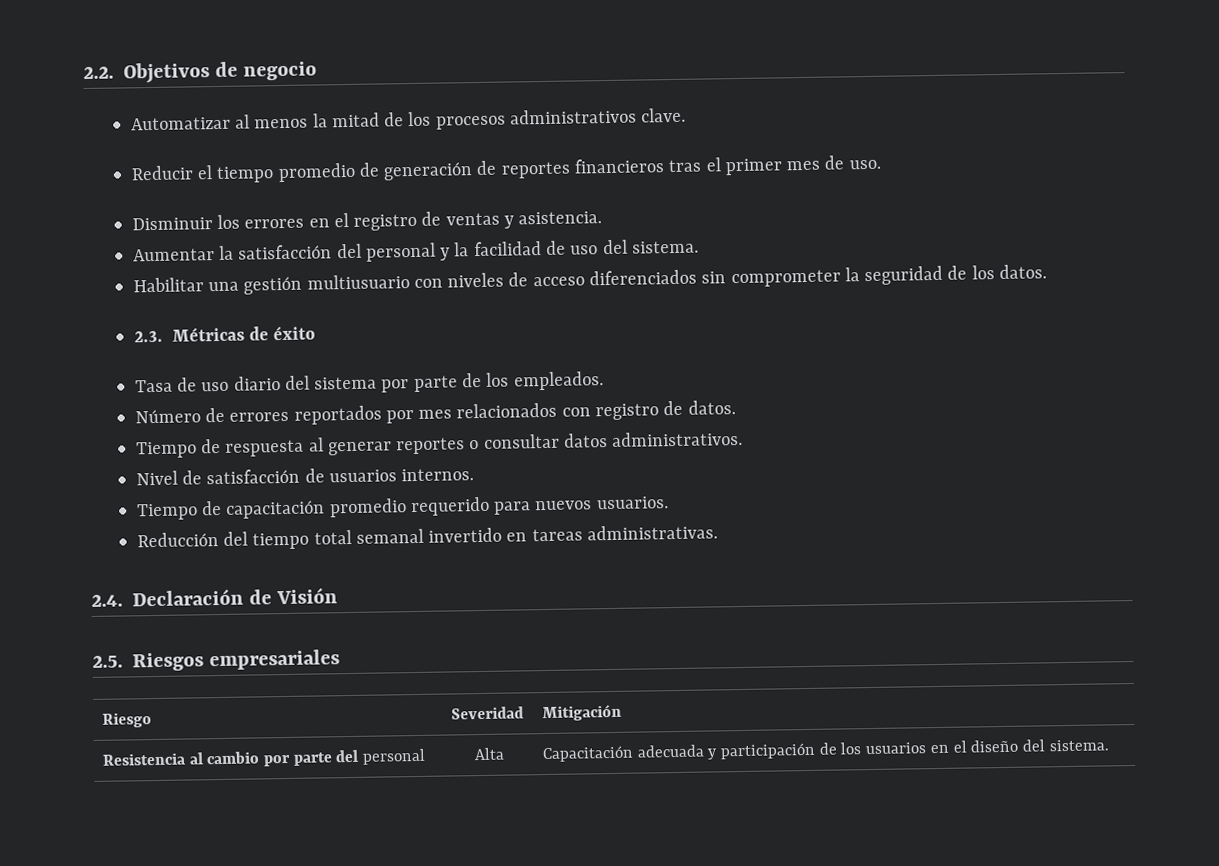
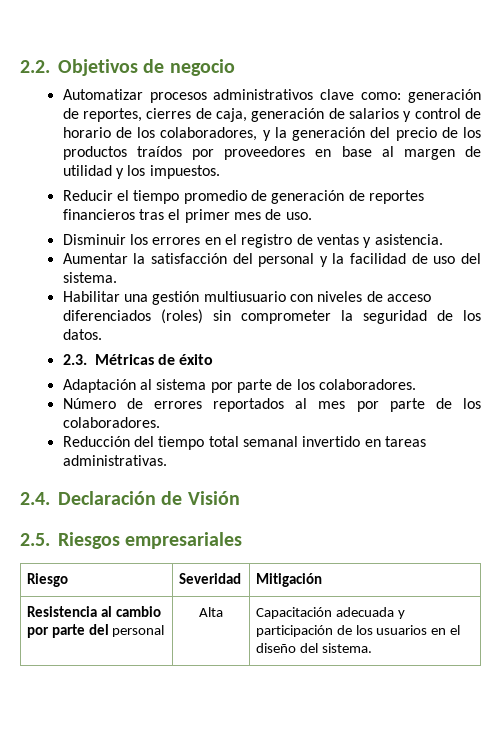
[235,107,687,130] al menos la mitad de los procesos administrativos clave. -> [149,89,482,103] [62,108,481,122] [62,127,482,141] [62,146,482,160] [62,165,220,179] procesos administrativos clave como: generación de reportes, cierres de caja, generación de salarios y control de horario de los colaboradores, y la generación del precio de los productos traídos por proveedores en base al margen de utilidad y los impuestos.
(698, 277) none -> [160,309,203,324] (roles)
[134,375,310,393] Tasa de uso diario del -> [62,379,152,393] Adaptación al
[513,371,604,391] empleados. -> [318,379,416,390] colaboradores.
[385,400,736,424] [135,430,744,459] [135,468,475,486] [136,496,669,521] por mes relacionados con registro de datos. // Tiempo de respuesta al generar reportes o consultar datos administrativos. // Nivel de satisfacción de usuarios internos. // Tiempo de capacitación promedio requerido para nuevos usuarios. -> [295,398,482,412] [62,417,160,428] al mes por parte de los colaboradores.

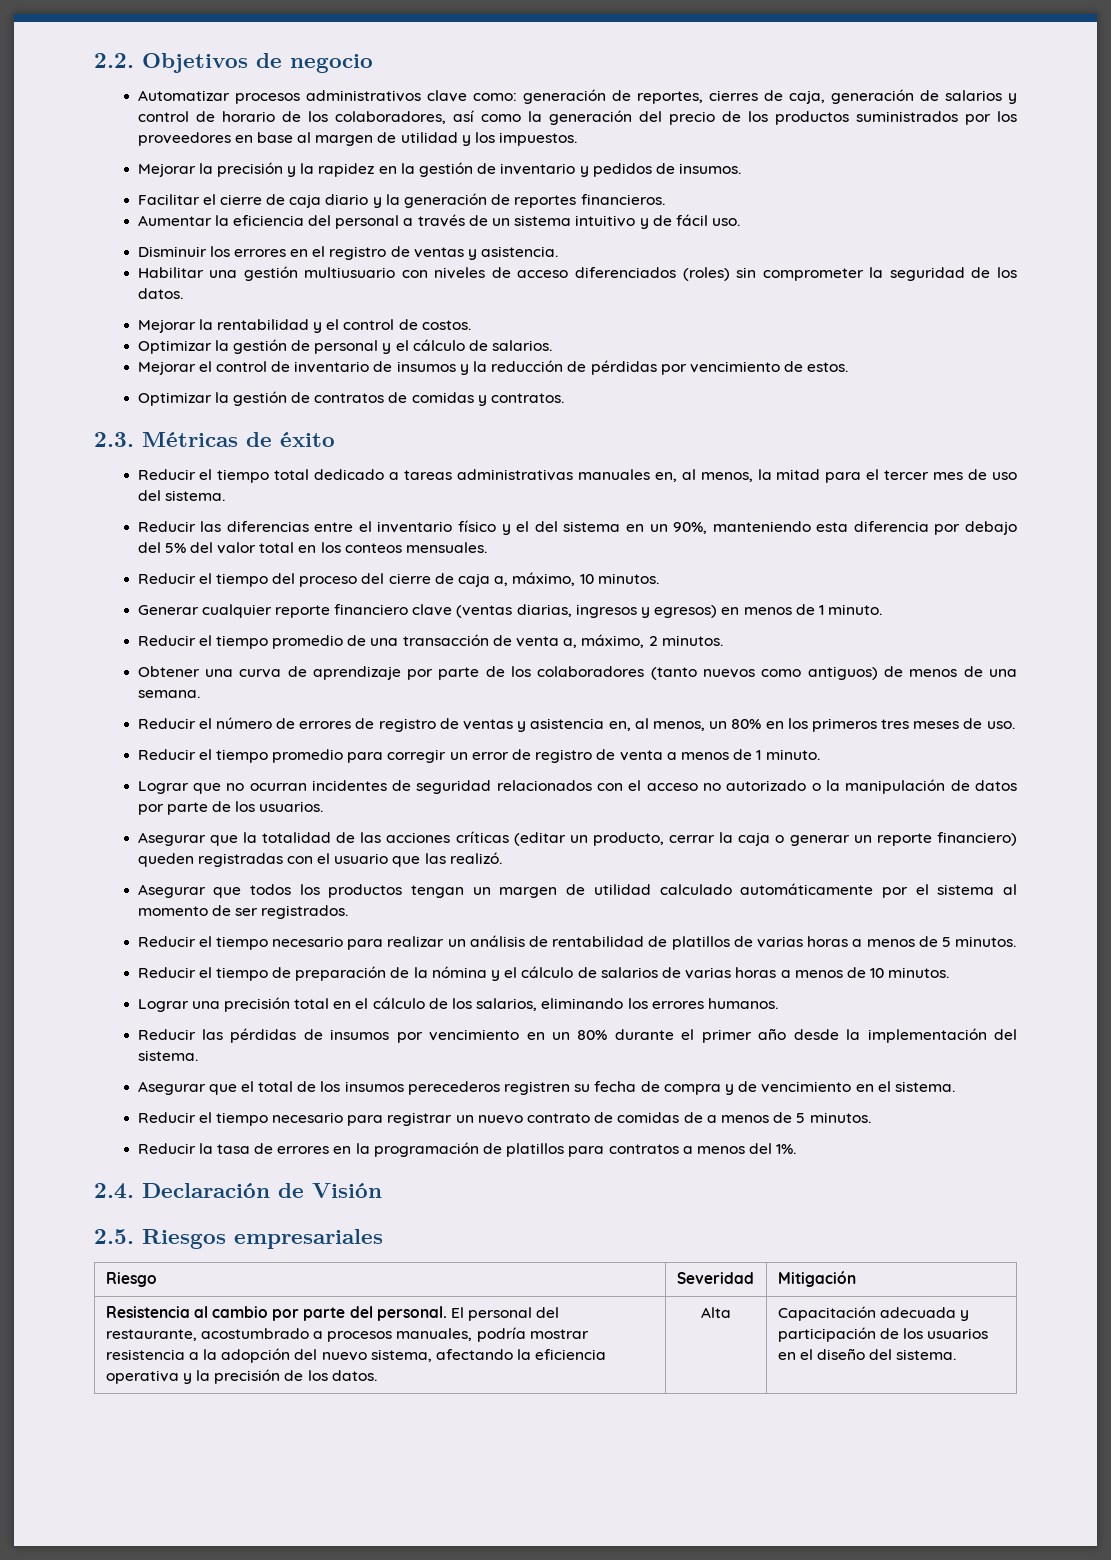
[262,130,271,141] y -> [452,110,521,122] así como
[136,146,215,160] traídos por -> [855,111,1018,125] suministrados por los
[62,190,424,204] [62,209,282,223] Reducir el tiempo promedio de generación de reportes financieros tras el primer mes de -> [137,162,742,177] [137,193,665,208] [137,214,708,229] Mejorar la precisión y la rapidez en la gestión de inventario y pedidos de insumos. // Facilitar el cierre de caja diario y la generación de reportes financieros. // Aumentar la eficiencia del personal a través de un sistema intuitivo y de fácil
[62,253,482,267] [62,272,117,283] // Aumentar la satisfacción del personal y la facilidad de uso del sistema. -> (559, 251) none
[62,354,214,365] [62,379,416,393] [62,398,482,412] [62,417,160,428] [62,436,426,450] [62,455,167,466] 2.3. Métricas de éxito // Adaptación al sistema por parte de los colaboradores. // Número de errores reportados al mes por parte de los colaboradores. // Reducción del tiempo total semanal invertido en tareas administrativas. -> [137,319,471,333] [137,339,553,354] [137,360,849,375] [137,391,565,406] [94,432,335,447] [137,469,1018,483] [137,490,225,501] [137,520,1018,535] [137,542,488,554] [137,572,659,587] [137,604,883,618] [137,634,723,649] [137,666,1017,680] [137,690,200,698] [137,717,1015,732] [137,749,820,763] [137,779,1017,794] [137,801,324,815] [137,831,1018,846] [137,852,502,867] [137,883,1017,898] [137,905,349,919] [137,935,1017,950] [137,966,950,981] [137,997,778,1012] [137,1028,1018,1043] [137,1050,198,1061] [137,1081,955,1095] [137,1112,871,1126] [137,1142,797,1157] Mejorar la rentabilidad y el control de costos. // Optimizar la gestión de personal y el cálculo de salarios. // Mejorar el control de inventario de insumos y la reducción de pérdidas por vencimiento de estos. // Optimizar la gestión de contratos de comidas y contratos. // 2.3. Métricas de éxito // Reducir el tiempo total dedicado a tareas administrativas manuales en, al menos, la mitad para el tercer mes de uso del sistema. // Reducir las diferencias entre el inventario físico y el del sistema en un 90%, manteniendo esta diferencia por debajo del 5% del valor total en los conteos mensuales. // Reducir el tiempo del proceso del cierre de caja a, máximo, 10 minutos. // Generar cualquier reporte financiero clave (ventas diarias, ingresos y egresos) en menos de 1 minuto. // Reducir el tiempo promedio de una transacción de venta a, máximo, 2 minutos. // Obtener una curva de aprendizaje por parte de los colaboradores (tanto nuevos como antiguos) de menos de una semana. // Reducir el número de errores de registro de ventas y asistencia en, al menos, un 80% en los primeros tres meses de uso. // Reducir el tiempo promedio para corregir un error de registro de venta a menos de 1 minuto. // Lograr que no ocurran incidentes de seguridad relacionados con el acceso no autorizado o la manipulación de datos por parte de los usuarios. // Asegurar que la totalidad de las acciones críticas (editar un producto, cerrar la caja o generar un reporte financiero) queden registradas con el usuario que las realizó. // Asegurar que todos los productos tengan un margen de utilidad calculado automáticamente por el sistema al momento de ser registrados. // Reducir el tiempo necesario para realizar un análisis de rentabilidad de platillos de varias horas a menos de 5 minutos. // Reducir el tiempo de preparación de la nómina y el cálculo de salarios de varias horas a menos de 10 minutos. // Lograr una precisión total en el cálculo de los salarios, eliminando los errores humanos. // Reducir las pérdidas de insumos por vencimiento en un 80% durante el primer año desde la implementación del sistema. // Asegurar que el total de los insumos perecederos registren su fecha de compra y de vencimiento en el sistema. // Reducir el tiempo necesario para registrar un nuevo contrato de comidas de a menos de 5 minutos. // Reducir la tasa de errores en la programación de platillos para contratos a menos del 1%.
[112,625,165,637] personal -> [376,1306,560,1321] [105,1327,589,1342] [105,1348,607,1363] [105,1369,377,1384] personal. El personal del restaurante, acostumbrado a procesos manuales, podría mostrar resistencia a la adopción del nuevo sistema, afectando la eficiencia operativa y la precisión de los datos.

